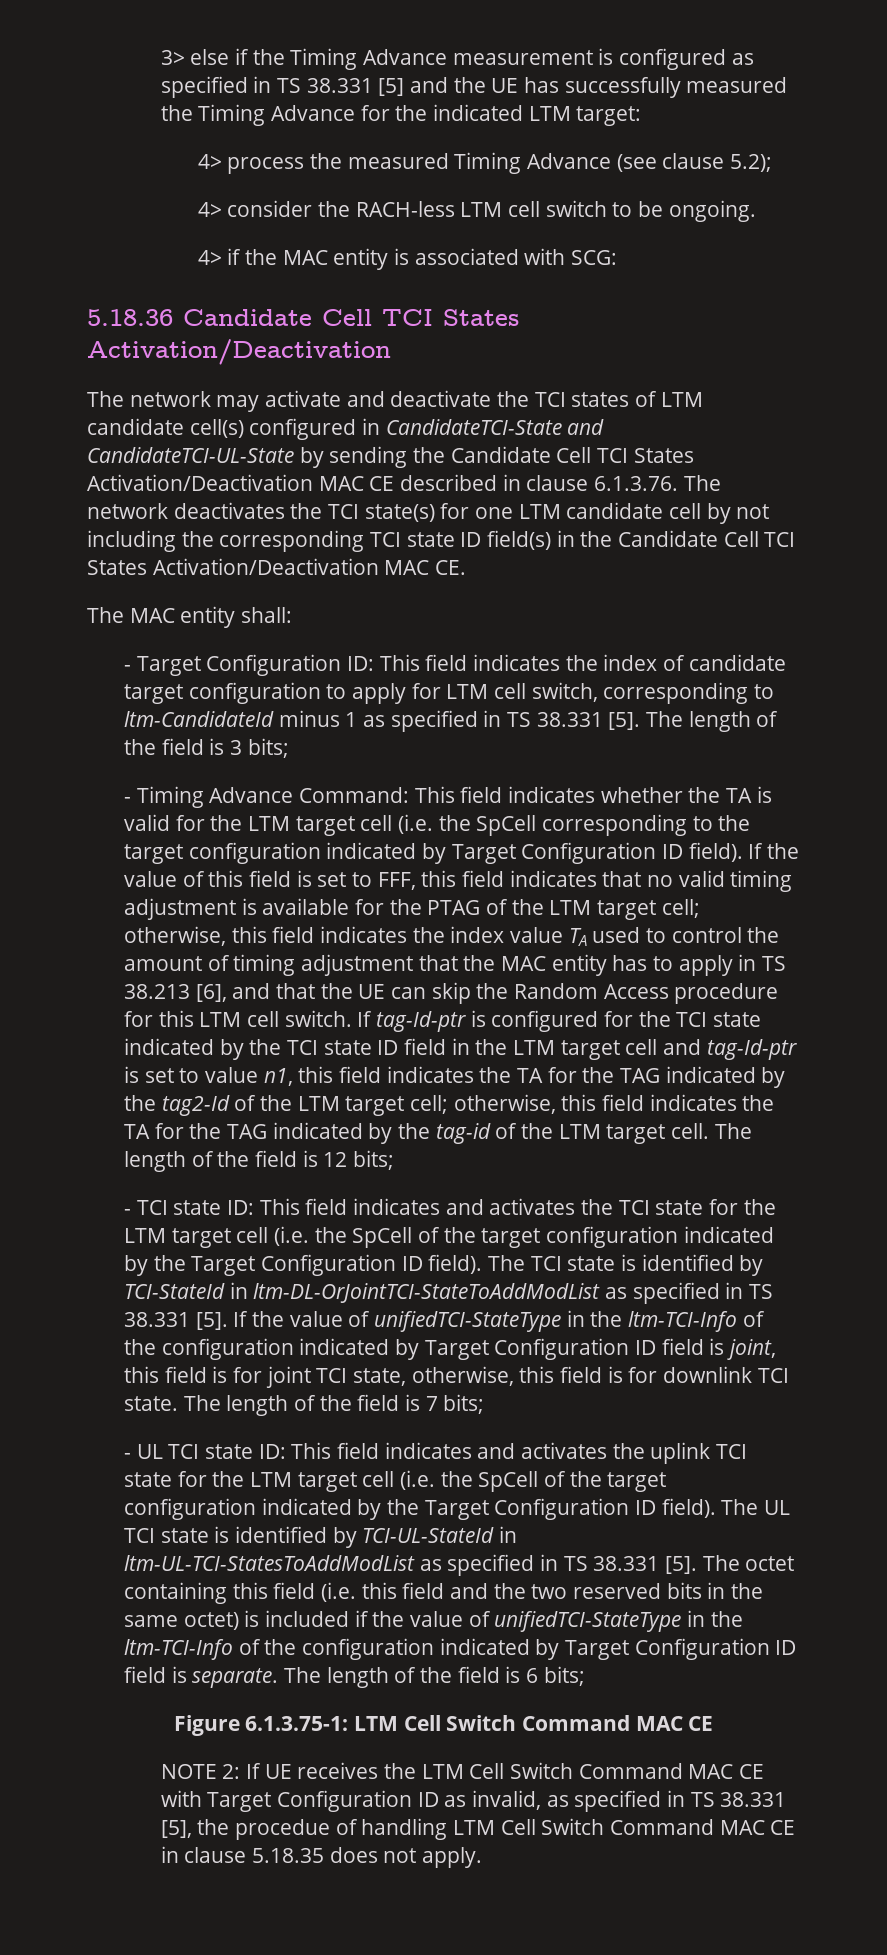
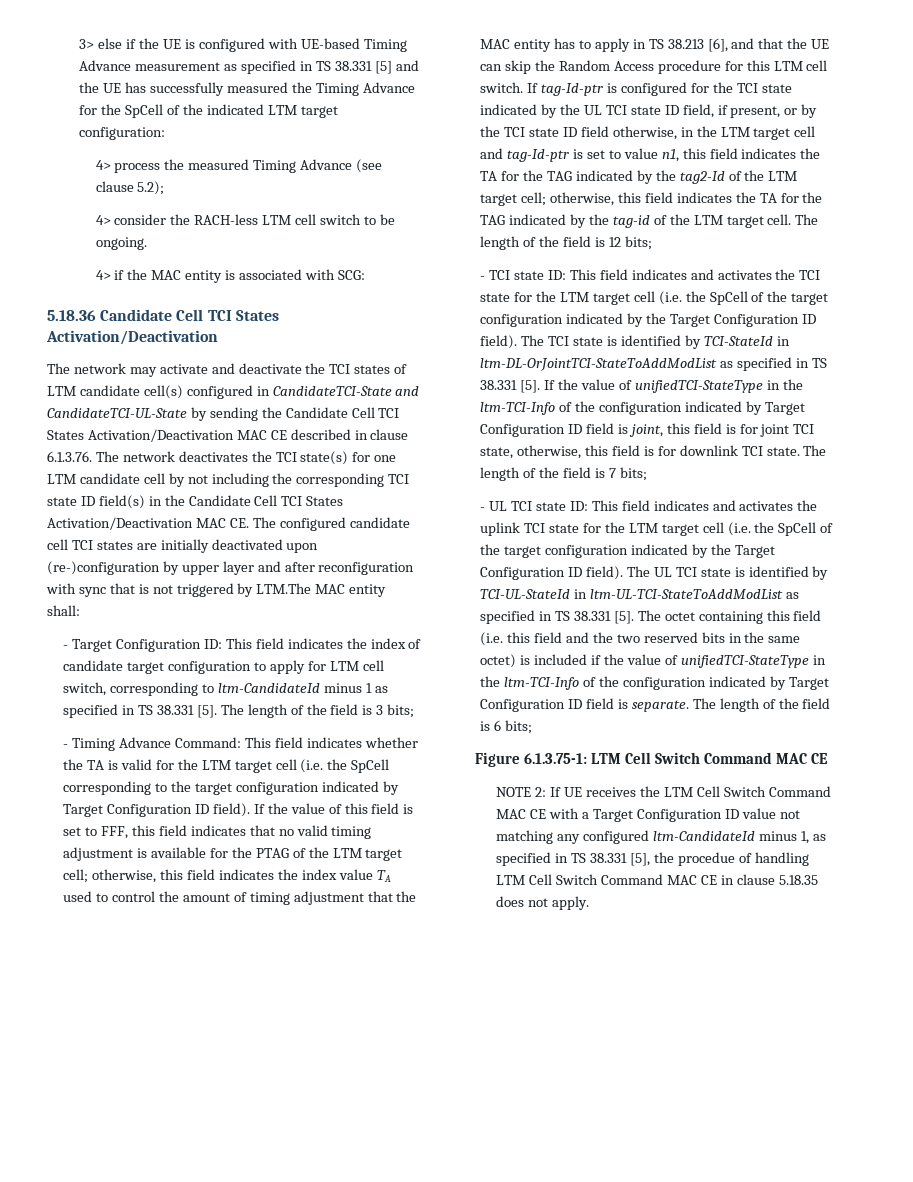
(285, 57) none -> [163,38,360,52] UE is configured with UE-based
[598,48,727,70] is configured -> (221, 66) none
[433,104,642,126] indicated LTM target: -> [125,104,338,118] [79,127,166,140] SpCell of the indicated LTM target configuration:
[87,607,124,623] // The -> [252,517,410,531] [47,539,319,553] [47,561,415,575] [46,583,312,597] The configured candidate cell TCI states are initially deactivated upon (re-)configuration by upper layer and after reconfiguration with sync that is not triggered by LTM.The
(282, 1047) none -> [583,104,818,118] [480,126,501,137] UL TCI state ID field, if present, or by the
(446, 1046) none -> [612,126,677,140] otherwise,
[123,1555,415,1571] ltm-UL-TCI-StatesToAddModList -> [590,589,784,599] ltm-UL-TCI-StateToAddModList
[207,1790,542,1812] Target Configuration ID as invalid, -> [582,808,800,822] [496,830,809,844] a Target Configuration ID value not matching any configured ltm-CandidateId minus 1,

